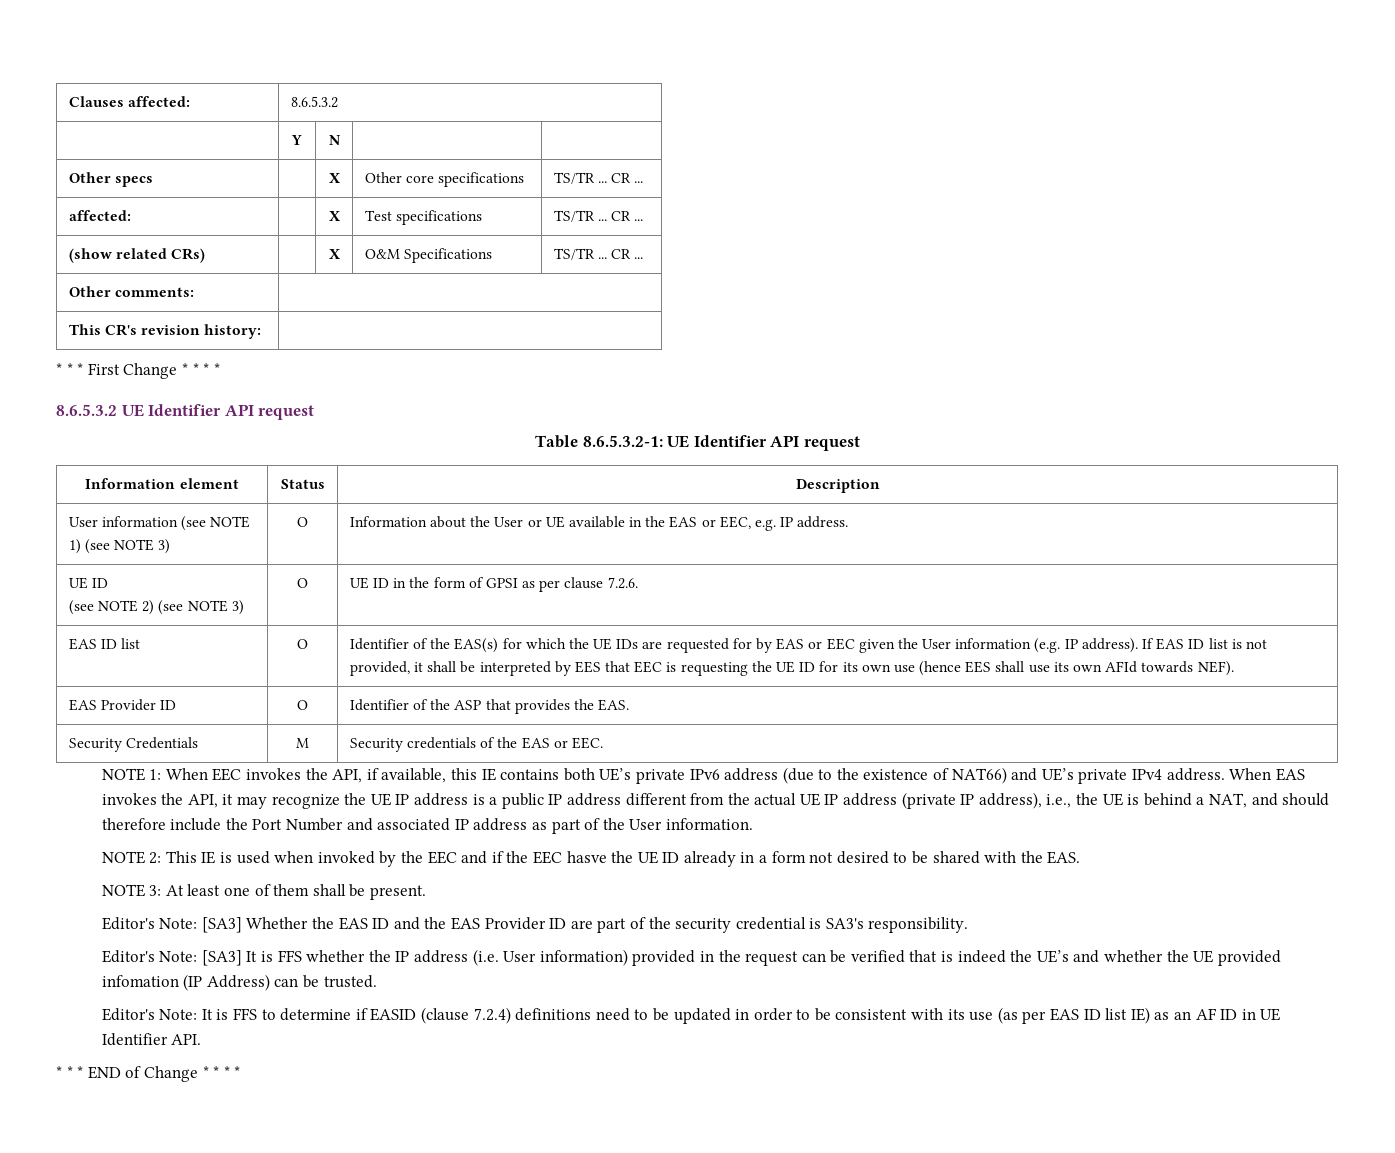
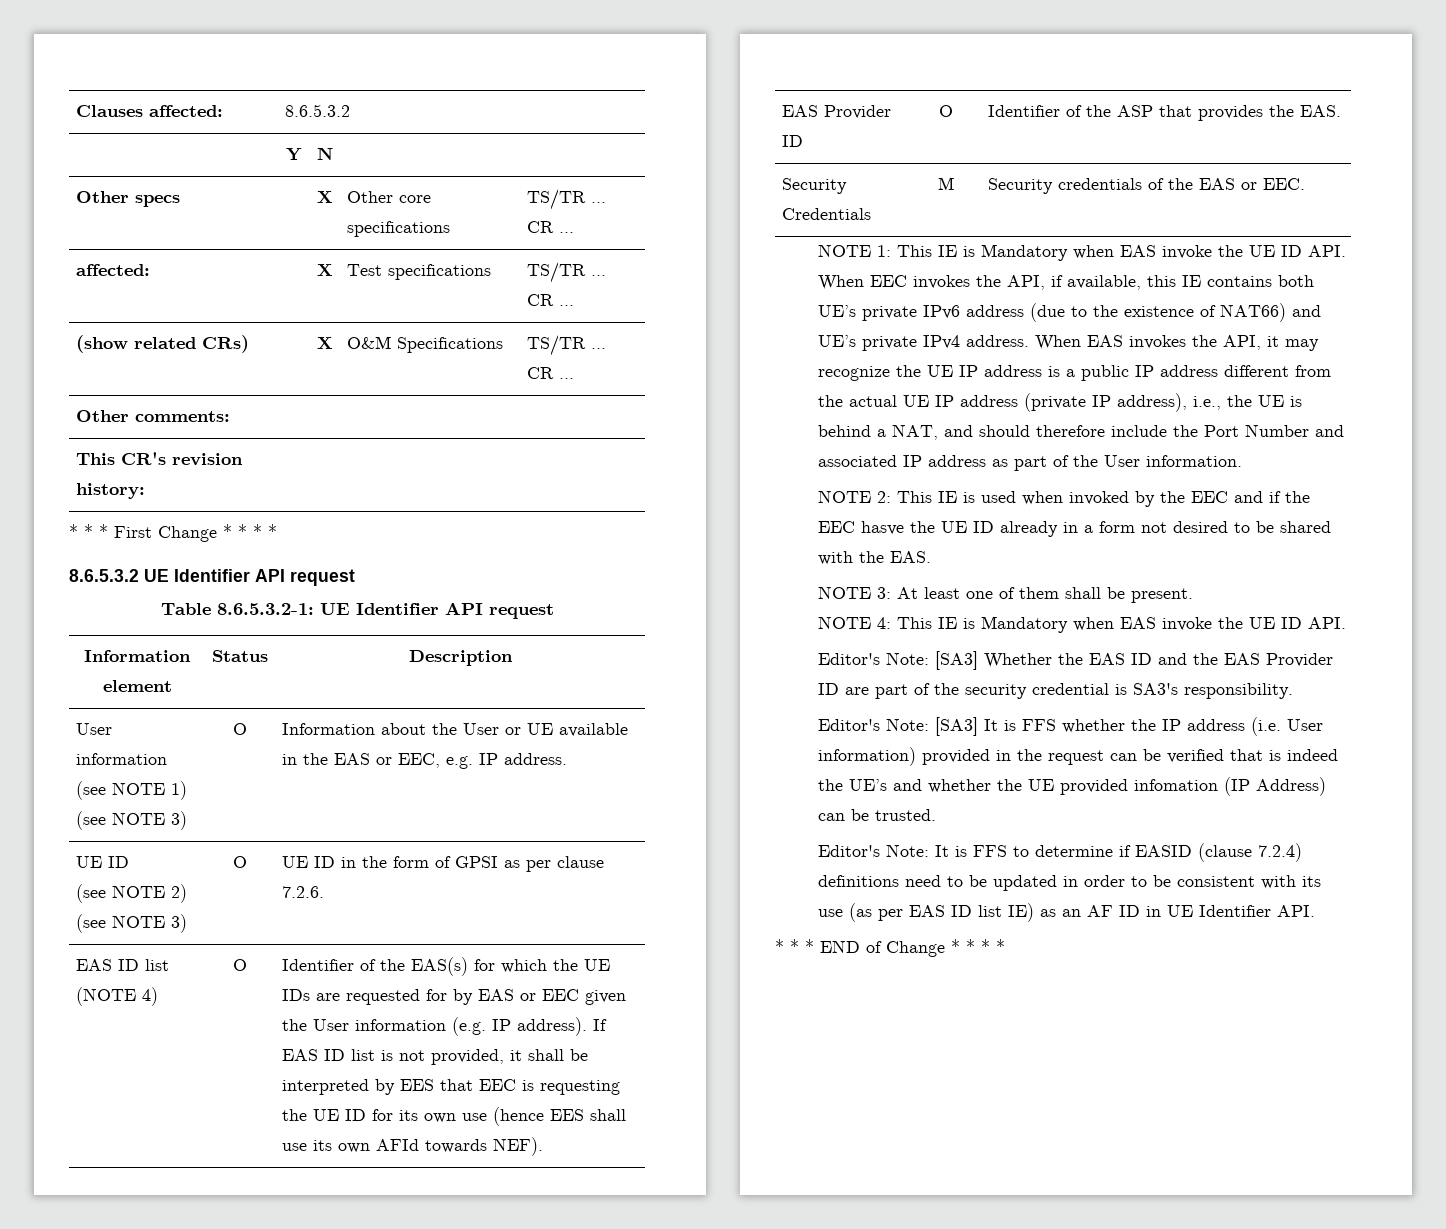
(141, 643) none -> [76,987,159,1006] (NOTE 4)
(162, 774) none -> [896,244,1346,261] This IE is Mandatory when EAS invoke the UE ID API.
(426, 892) none -> [817,616,1346,633] // NOTE 4: This IE is Mandatory when EAS invoke the UE ID API.

